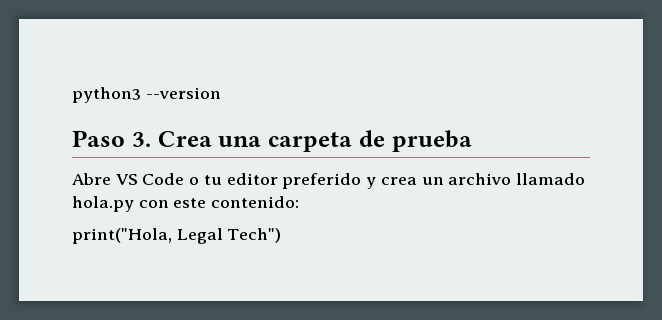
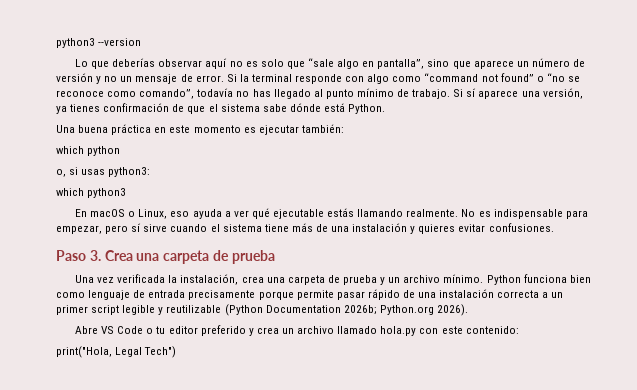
(221, 93) none -> [75,58,585,69] [56,73,580,84] [56,88,583,99] [56,103,386,114] [56,124,344,135] [56,146,121,156] [56,167,151,177] [56,188,127,198] [75,208,588,219] [56,223,554,234] // Lo que deberías observar aquí no es solo que “sale algo en pantalla”, sino que aparece un número de versión y no un mensaje de error. Si la terminal responde con algo como “command not found” o “no se reconoce como comando”, todavía no has llegado al punto mínimo de trabajo. Si sí aparece una versión, ya tienes confirmación de que el sistema sabe dónde está Python. // Una buena práctica en este momento es ejecutar también: // which python // o, si usas python3: // which python3 // En macOS o Linux, eso ayuda a ver qué ejecutable estás llamando realmente. No es indispensable para empezar, pero sí sirve cuando el sistema tiene más de una instalación y quieres evitar confusiones.
(472, 141) none -> [75,274,591,285] [56,289,564,300] [56,304,468,316] // Una vez verificada la instalación, crea una carpeta de prueba y un archivo mínimo. Python funciona bien como lenguaje de entrada precisamente porque permite pasar rápido de una instalación correcta a un primer script legible y reutilizable (Python Documentation 2026b; Python.org 2026).

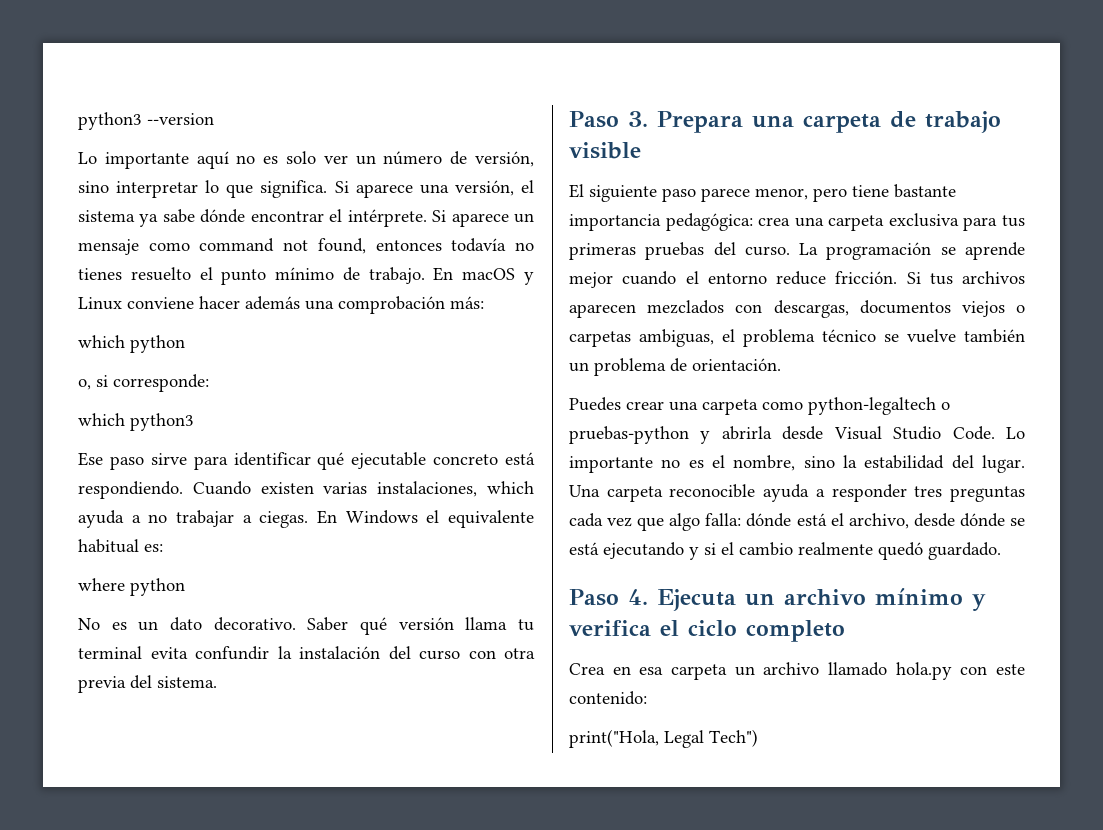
[91,58,203,69] que deberías observar -> [104,152,189,169] importante
[286,58,585,69] [56,73,580,84] [56,88,583,99] [56,103,386,114] [56,124,344,135] que “sale algo en pantalla”, sino que aparece un número de versión y no un mensaje de error. Si la terminal responde con algo como “command not found” o “no se reconoce como comando”, todavía no has llegado al punto mínimo de trabajo. Si sí aparece una versión, ya tienes confirmación de que el sistema sabe dónde está Python. // Una buena práctica en este momento es ejecutar también: -> [323,151,535,167] [78,180,534,198] [78,209,534,227] [78,238,534,255] [78,267,534,285] [78,296,484,314] ver un número de versión, sino interpretar lo que significa. Si aparece una versión, el sistema ya sabe dónde encontrar el intérprete. Si aparece un mensaje como command not found, entonces todavía no tienes resuelto el punto mínimo de trabajo. En macOS y Linux conviene hacer además una comprobación más:
[81,167,151,177] usas python3: -> [113,374,209,392] corresponde:
[75,208,588,219] [56,223,554,234] En macOS o Linux, eso ayuda a ver qué ejecutable estás llamando realmente. No es indispensable para empezar, pero sí sirve cuando el sistema tiene más de una instalación y quieres evitar confusiones. -> [78,452,535,470] [78,481,534,499] [78,510,534,528] [78,539,163,553] [78,578,185,596] [78,617,535,635] [78,646,535,660] [78,675,217,693] Ese paso sirve para identificar qué ejecutable concreto está respondiendo. Cuando existen varias instalaciones, which ayuda a no trabajar a ciegas. En Windows el equivalente habitual es: // where python // No es un dato decorativo. Saber qué versión llama tu terminal evita confundir la instalación del curso con otra previa del sistema.
[104,250,275,264] [75,274,591,285] [56,289,564,300] [56,304,468,316] [75,325,279,336] Crea una carpeta de prueba // Una vez verificada la instalación, crea una carpeta de prueba y un archivo mínimo. Python funciona bien como lenguaje de entrada precisamente porque permite pasar rápido de una instalación correcta a un primer script legible y reutilizable (Python Documentation 2026b; Python.org 2026). // Abre VS Code o tu editor preferido y crea -> [656,111,1001,133] [569,142,641,159] [569,184,956,202] [569,213,1025,231] [569,242,1025,260] [569,271,1025,288] [569,300,1025,318] [569,329,1025,347] [569,358,781,376] [569,397,950,415] [569,426,1025,444] [569,455,1025,473] [569,484,1025,502] [569,513,1025,531] [569,542,1001,560] [569,588,986,611] [569,620,845,642] [569,663,727,680] Prepara una carpeta de trabajo visible // El siguiente paso parece menor, pero tiene bastante importancia pedagógica: crea una carpeta exclusiva para tus primeras pruebas del curso. La programación se aprende mejor cuando el entorno reduce fricción. Si tus archivos aparecen mezclados con descargas, documentos viejos o carpetas ambiguas, el problema técnico se vuelve también un problema de orientación. // Puedes crear una carpeta como python-legaltech o pruebas-python y abrirla desde Visual Studio Code. Lo importante no es el nombre, sino la estabilidad del lugar. Una carpeta reconocible ayuda a responder tres preguntas cada vez que algo falla: dónde está el archivo, desde dónde se está ejecutando y si el cambio realmente quedó guardado. // Paso 4. Ejecuta un archivo mínimo y verifica el ciclo completo // Crea en esa carpeta

